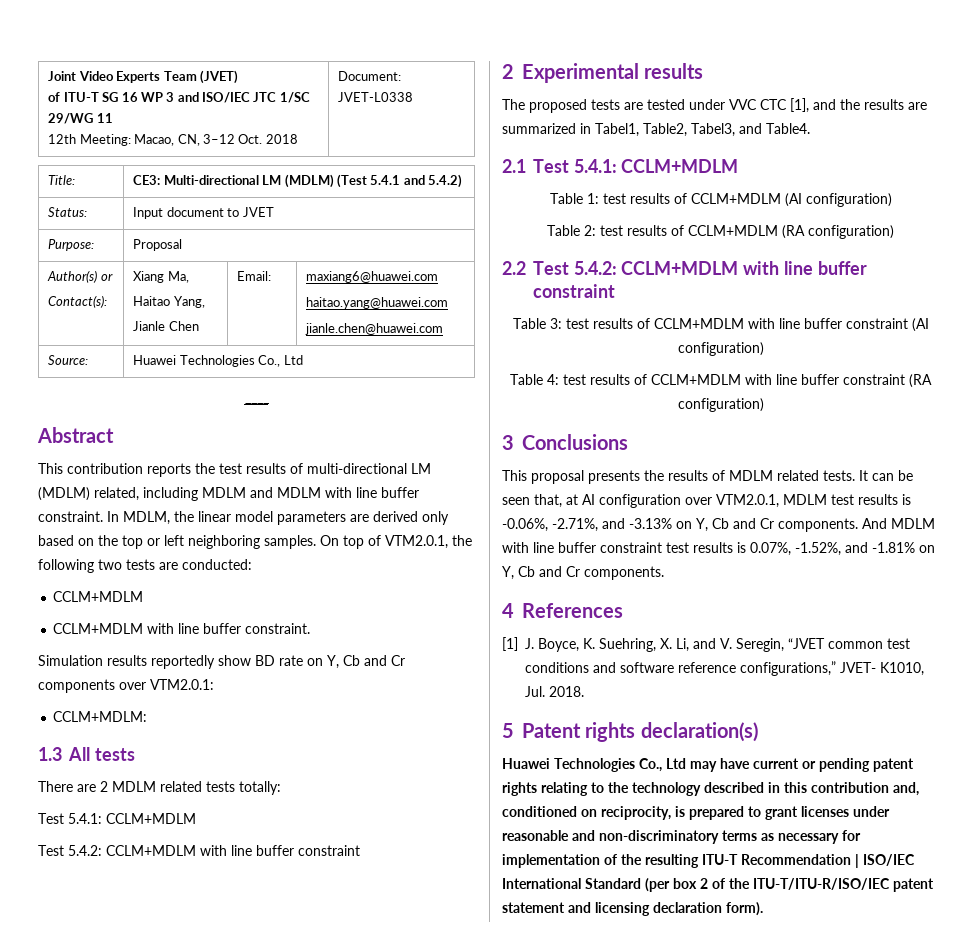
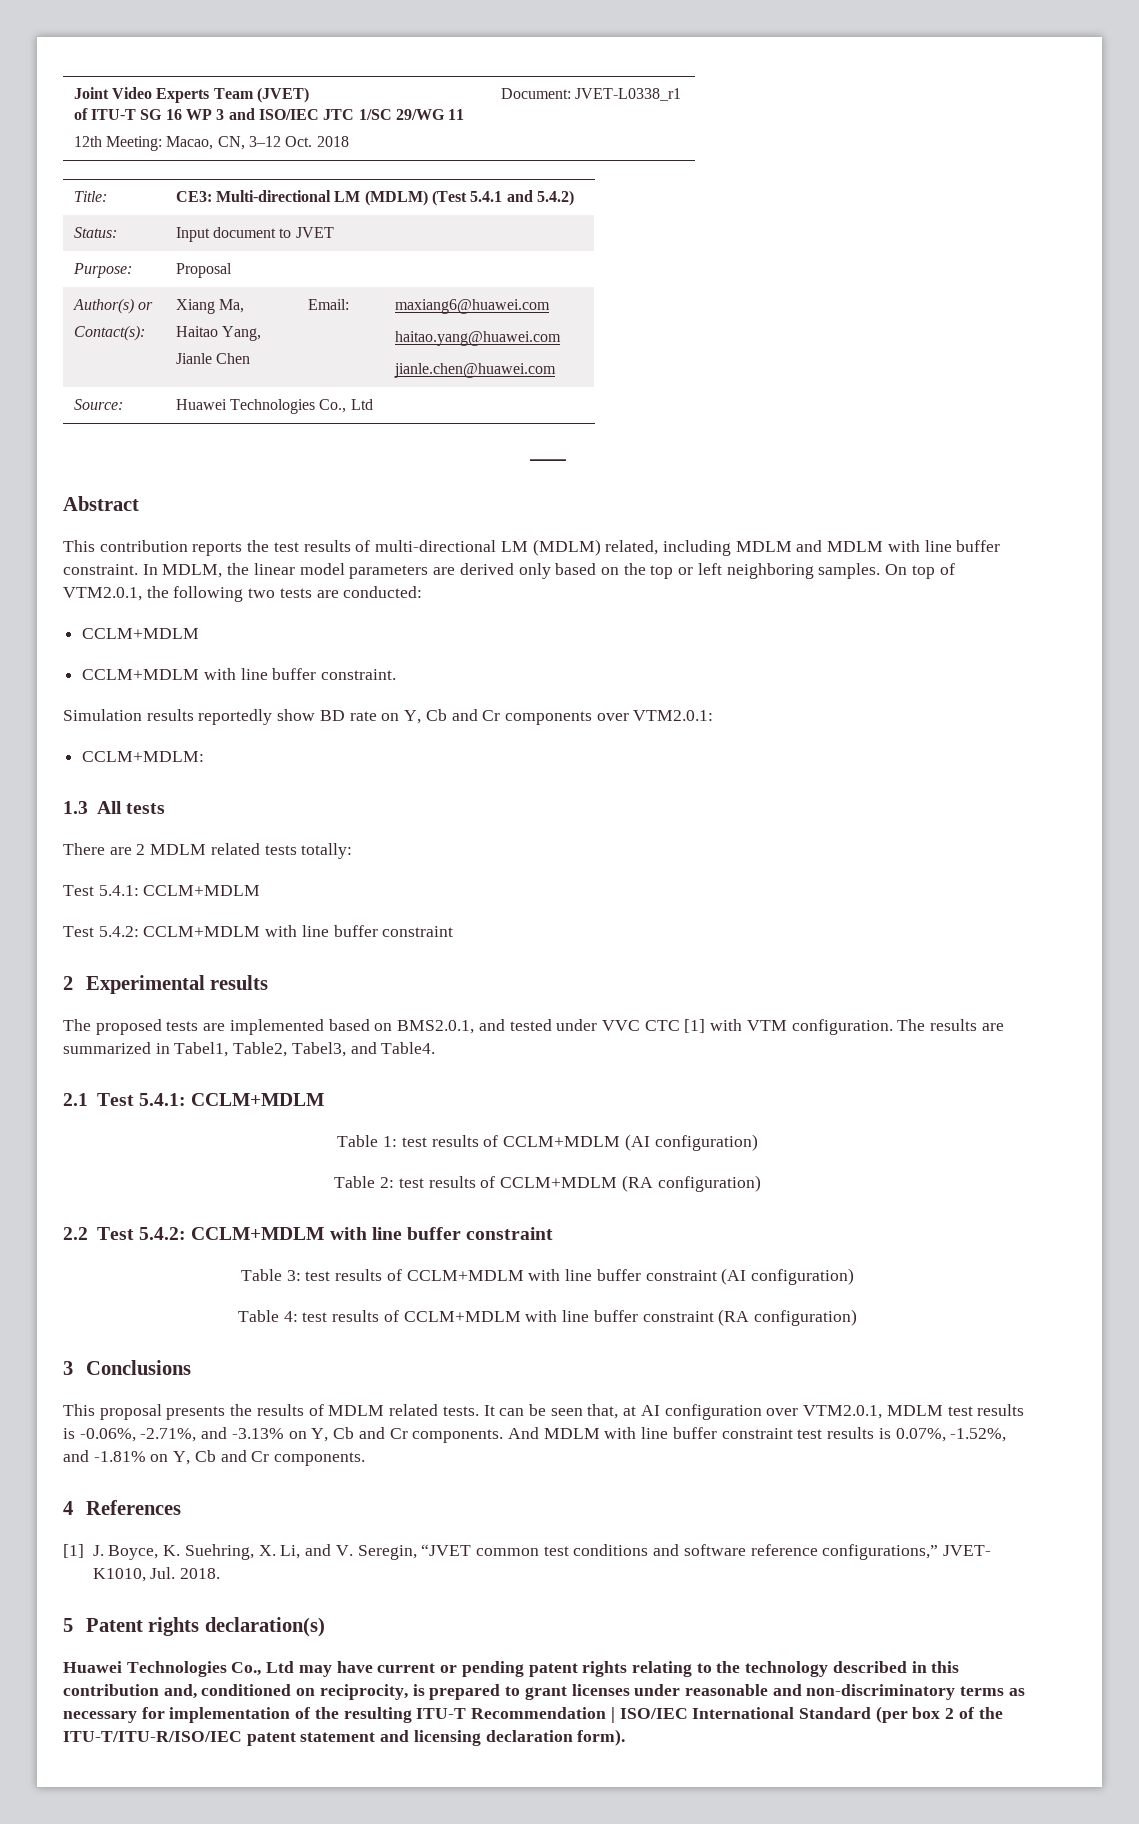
[338,92,414,102] JVET-L0338 -> [575,88,682,101] JVET-L0338_r1
[647,98,860,113] tested under VVC CTC [1], and the -> [229,1019,926,1035] implemented based on BMS2.0.1, and tested under VVC CTC [1] with VTM configuration. The

